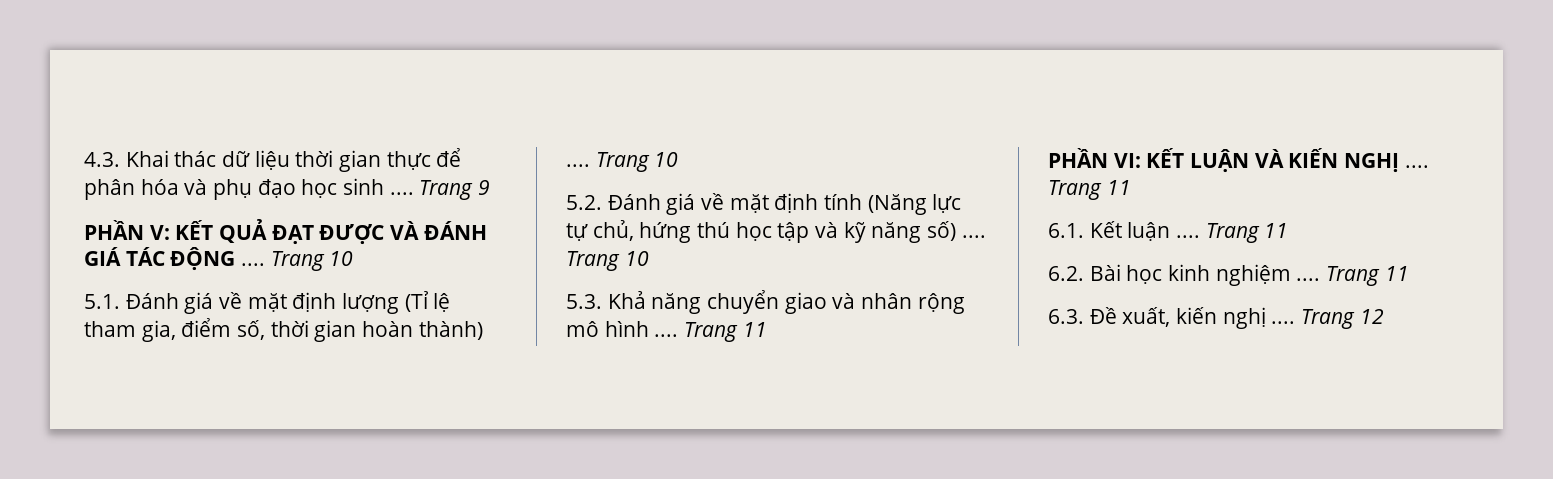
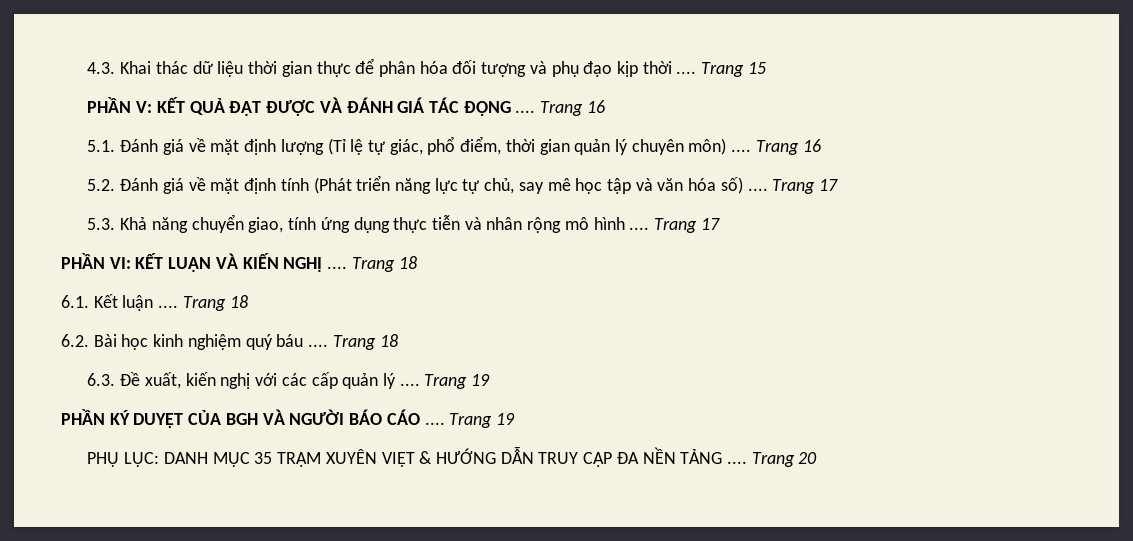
(179, 187) none -> [452,60,527,77] đối tượng
[301,178,491,200] học sinh .... Trang 9 -> [617,61,766,77] kịp thời .... Trang 15
[329,251,354,266] 10 -> [586,100,605,113] 16
[84,318,483,342] [566,152,679,172] tham gia, điểm số, thời gian hoàn thành) .... Trang 10 -> [367,136,821,155] tự giác, phổ điểm, thời gian quản lý chuyên môn) .... Trang 16
[867,194,927,215] (Năng -> [313,175,431,194] (Phát triển năng
[639,222,731,243] hứng thú -> [518,178,571,194] say mê
[843,222,922,243] kỹ năng -> [657,178,717,191] văn hóa
[624,251,649,266] 10 -> [819,179,839,191] 17
[784,292,827,314] giao -> [248,215,460,233] giao, tính ứng dụng thực tiễn
[742,322,767,337] 11 -> [700,218,720,230] 17
[1106,180,1131,195] 11 -> [398,256,417,269] 18
[1264,223,1289,238] 11 -> [229,295,248,308] 18
[1296,266,1409,286] .... Trang 11 -> [245,334,398,350] quý báu .... Trang 18
[1271,309,1384,329] .... Trang 12 -> [255,372,491,389] [61,409,515,428] [87,446,818,467] với các cấp quản lý .... Trang 19 // PHẦN KÝ DUYỆT CỦA BGH VÀ NGƯỜI BÁO CÁO .... Trang 19 // PHỤ LỤC: DANH MỤC 35 TRẠM XUYÊN VIỆT & HƯỚNG DẪN TRUY CẬP ĐA NỀN TẢNG .... Trang 20

